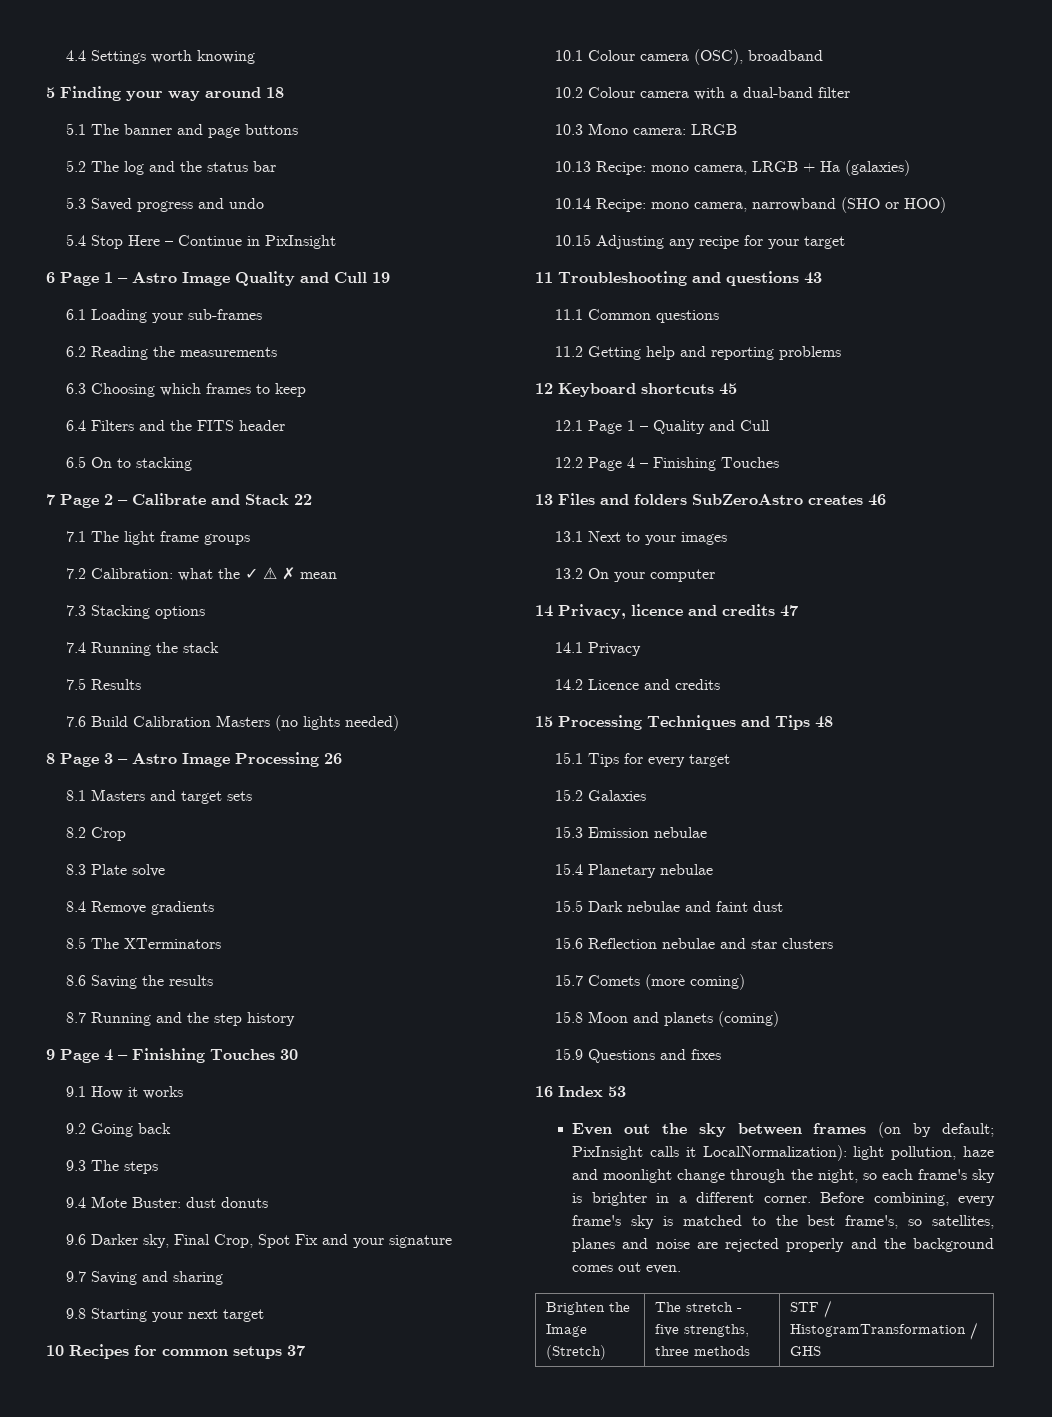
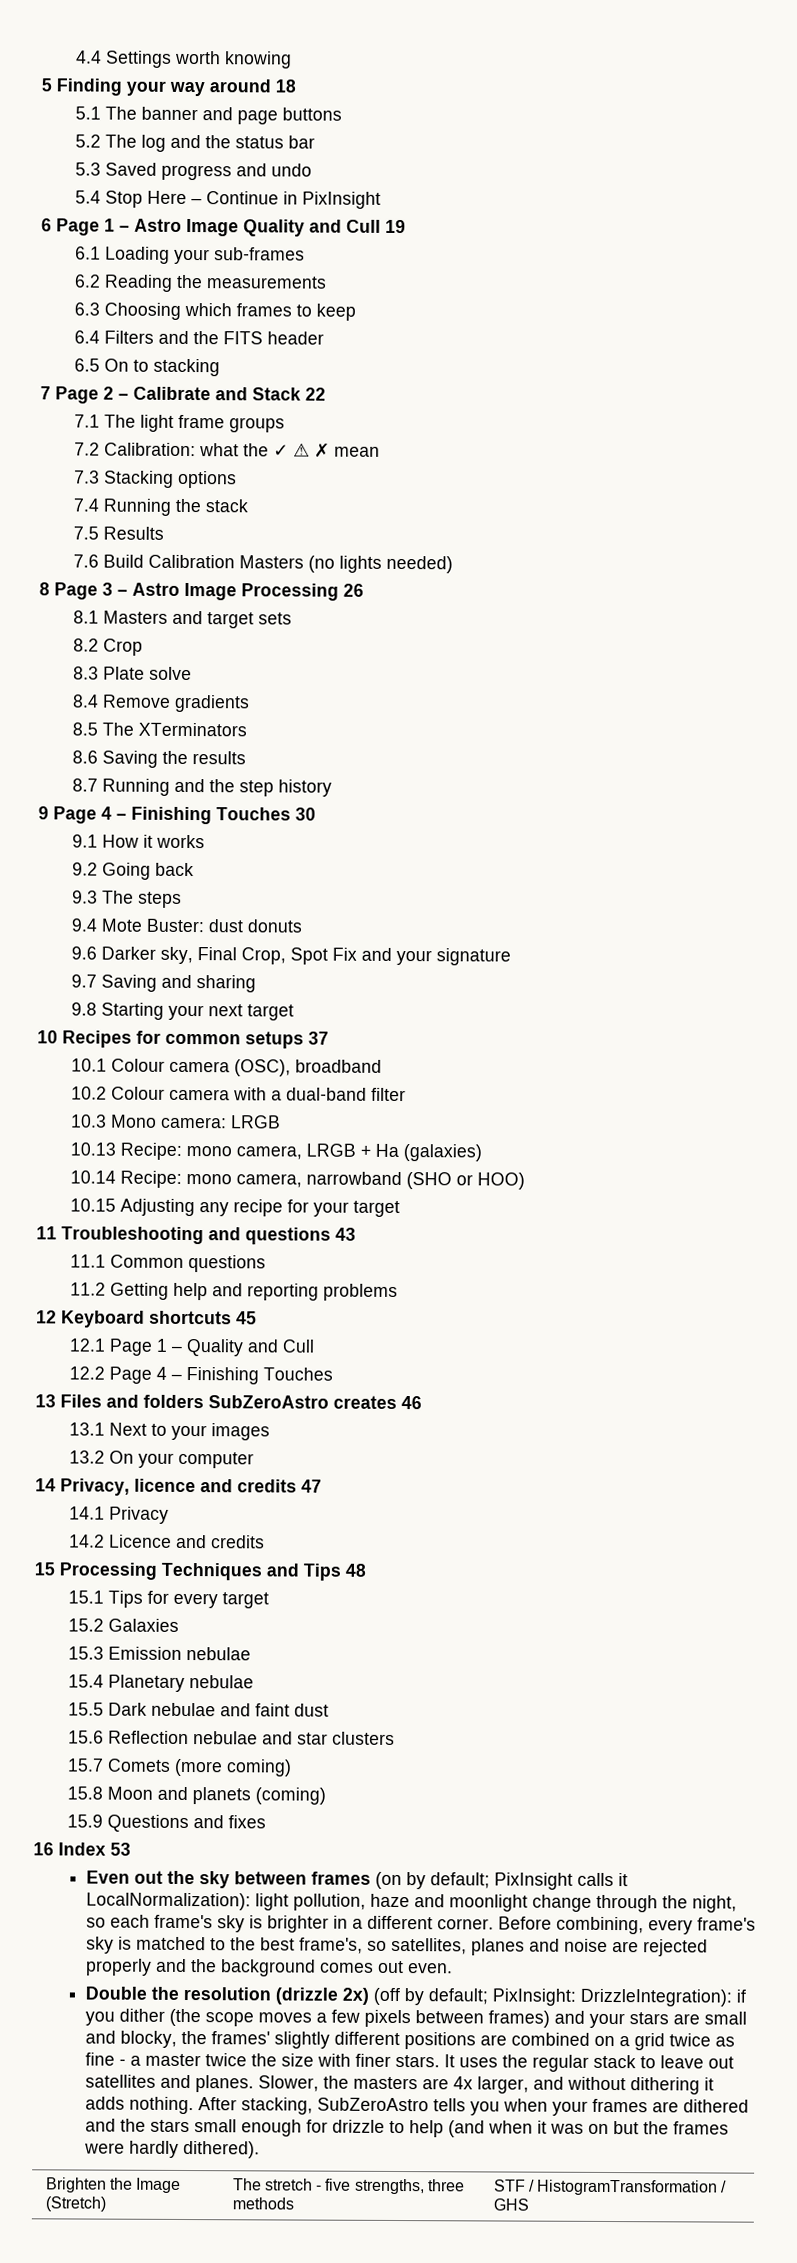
(682, 1269) none -> [85,1986,747,2007] [85,2008,748,2029] [85,2030,736,2051] [85,2052,735,2072] [85,2074,715,2095] [85,2096,750,2116] [85,2118,730,2138] [84,2140,261,2159] // Double the resolution (drizzle 2x) (off by default; PixInsight: DrizzleIntegration): if you dither (the scope moves a few pixels between frames) and your stars are small and blocky, the frames' slightly different positions are combined on a grid twice as fine - a master twice the size with finer stars. It uses the regular stack to leave out satellites and planes. Slower, the masters are 4x larger, and without dithering it adds nothing. After stacking, SubZeroAstro tells you when your frames are dithered and the stars small enough for drizzle to help (and when it was on but the frames were hardly dithered).

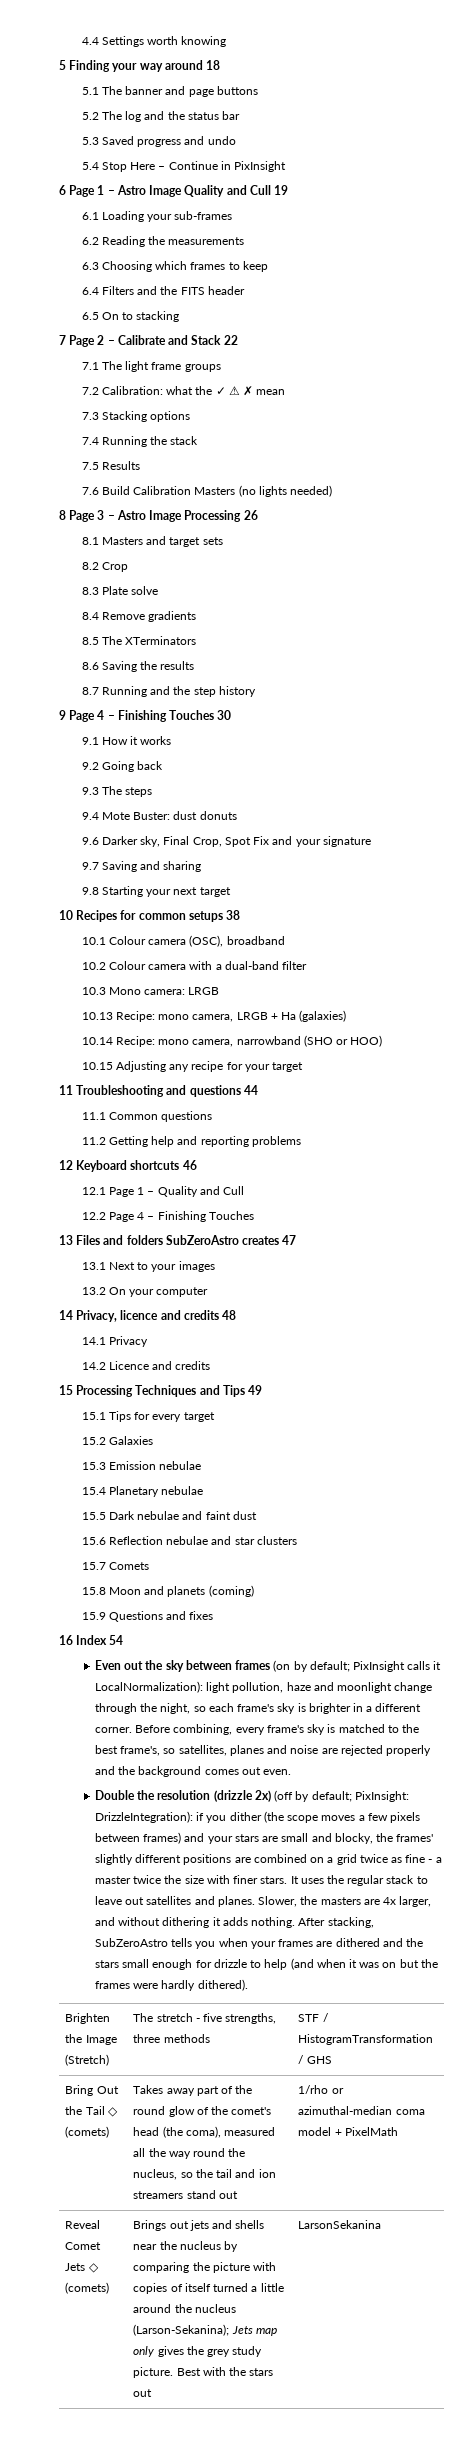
[308,1031,329,1045] 37 -> [226,910,241,920] 38
[335,1227,356,1241] 43 -> [243,1085,258,1095] 44
[236,1311,257,1325] 45 -> [182,1160,197,1170] 46
[401,1396,422,1410] 46 -> [282,1235,297,1245] 47
[301,1479,322,1493] 47 -> [222,1310,237,1320] 48
[345,1563,366,1577] 48 -> [248,1385,263,1395] 49
[173,1758,292,1777] (more coming) -> (149, 1566) none
[110,1842,131,1856] 53 -> [109,1635,124,1645] 54
(529, 2204) none -> [65,2085,119,2096] [65,2106,118,2117] [65,2126,110,2138] [133,2085,253,2096] [133,2106,272,2117] [133,2126,276,2138] [133,2148,246,2159] [133,2169,276,2180] [133,2190,238,2199] [298,2085,344,2094] [298,2106,425,2115] [298,2127,398,2136] [65,2220,101,2229] [65,2242,102,2250] [65,2263,99,2273] [65,2282,110,2294] [133,2220,265,2231] [133,2241,239,2252] [133,2262,277,2273] [133,2283,284,2294] [133,2304,236,2313] [133,2324,277,2336] [133,2346,263,2357] [133,2367,274,2378] [133,2389,153,2397] [298,2220,382,2229] // Bring Out the Tail ◇ (comets) | Takes away part of the round glow of the comet's head (the coma), measured all the way round the nucleus, so the tail and ion streamers stand out | 1/rho or azimuthal-median coma model + PixelMath // Reveal Comet Jets ◇ (comets) | Brings out jets and shells near the nucleus by comparing the picture with copies of itself turned a little around the nucleus (Larson-Sekanina); Jets map only gives the grey study picture. Best with the stars out | LarsonSekanina

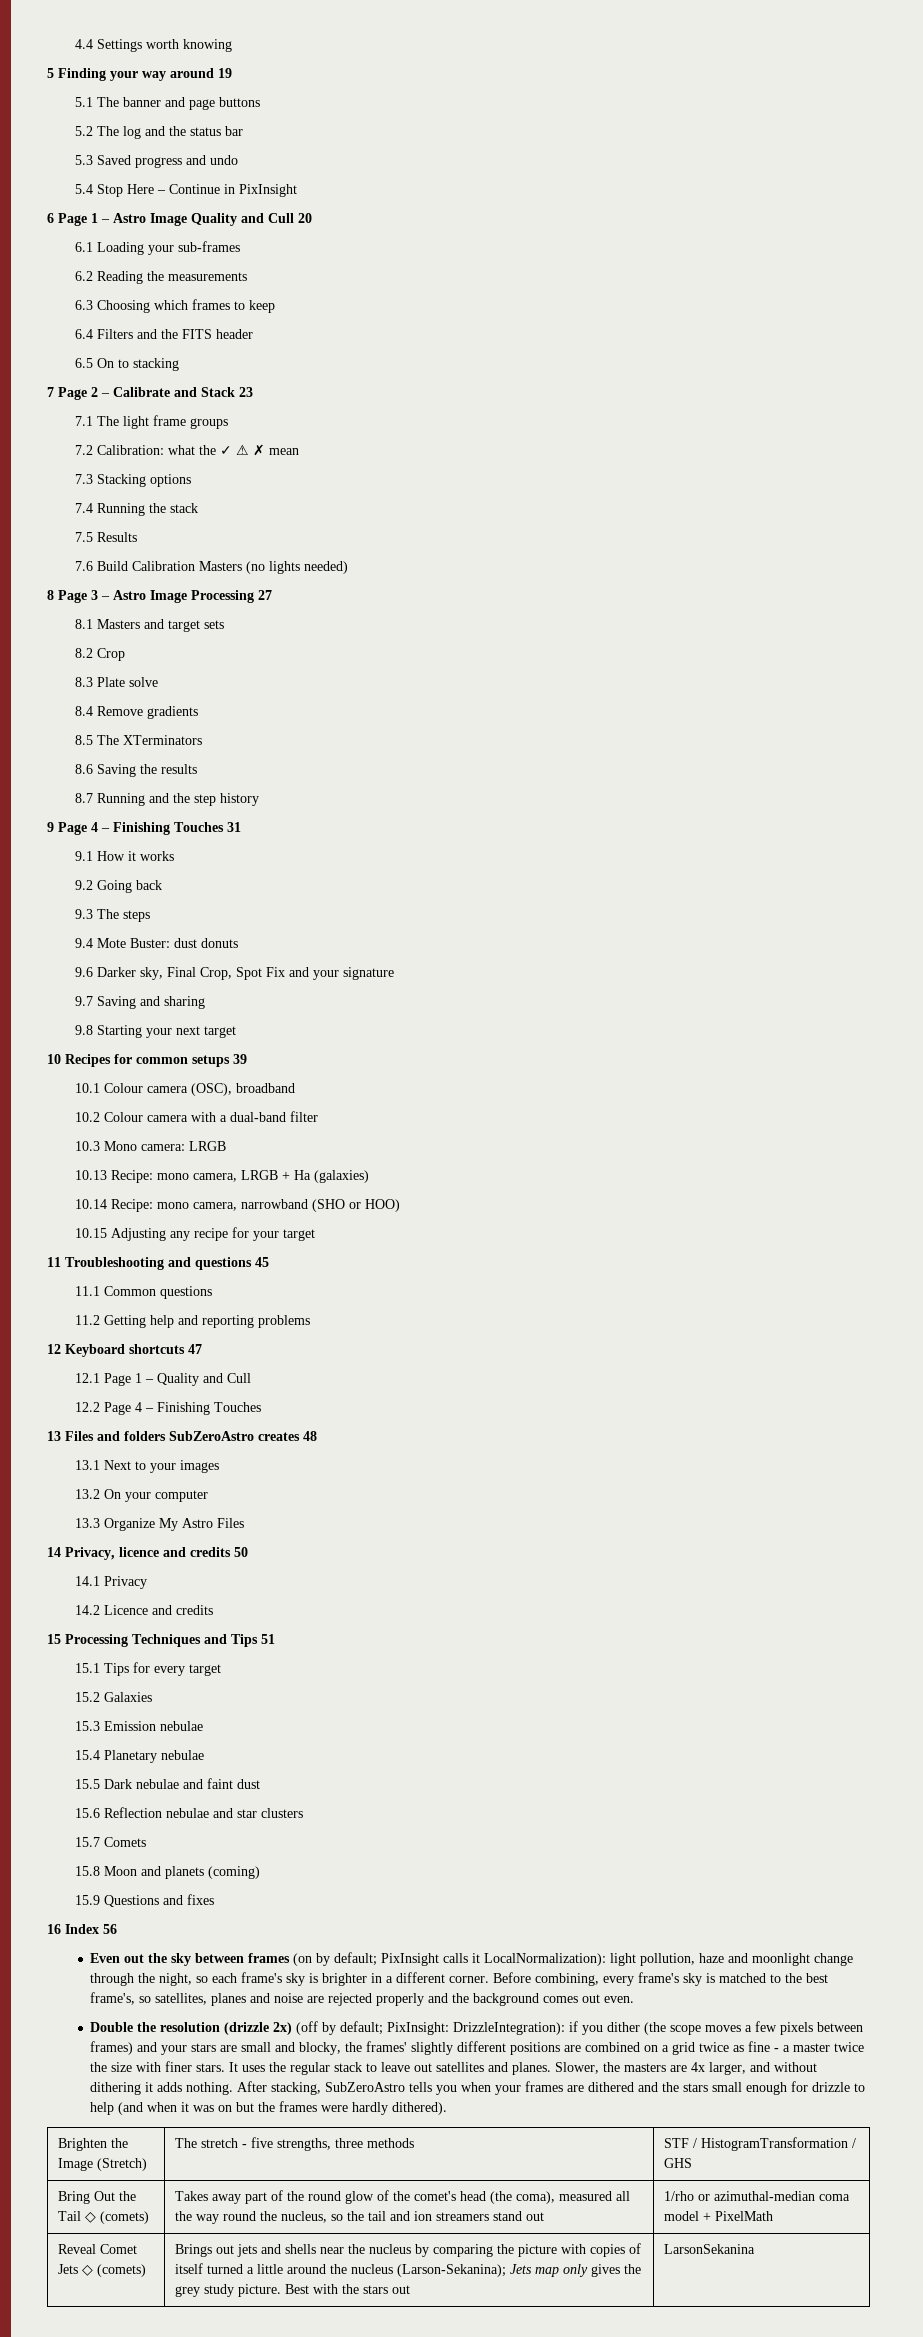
[206,60,221,70] 18 -> [218,68,232,78] 19
[274,185,289,195] 19 -> [298,213,312,223] 20
[223,335,238,345] 22 -> [239,387,253,397] 23
[243,510,258,520] 26 -> [258,590,272,600] 27
[217,710,232,720] 30 -> [227,822,241,832] 31
[226,910,241,920] 38 -> [233,1054,247,1064] 39
[243,1085,258,1095] 44 -> [255,1257,269,1267] 45
[182,1160,197,1170] 46 -> [188,1344,202,1354] 47
[282,1235,297,1245] 47 -> [303,1431,317,1441] 48
(209, 1292) none -> [74,1518,244,1531] // 13.3 Organize My Astro Files
[222,1310,237,1320] 48 -> [234,1547,248,1557] 50
[248,1385,263,1395] 49 -> [261,1634,275,1644] 51
[109,1635,124,1645] 54 -> [103,1924,117,1934] 56

